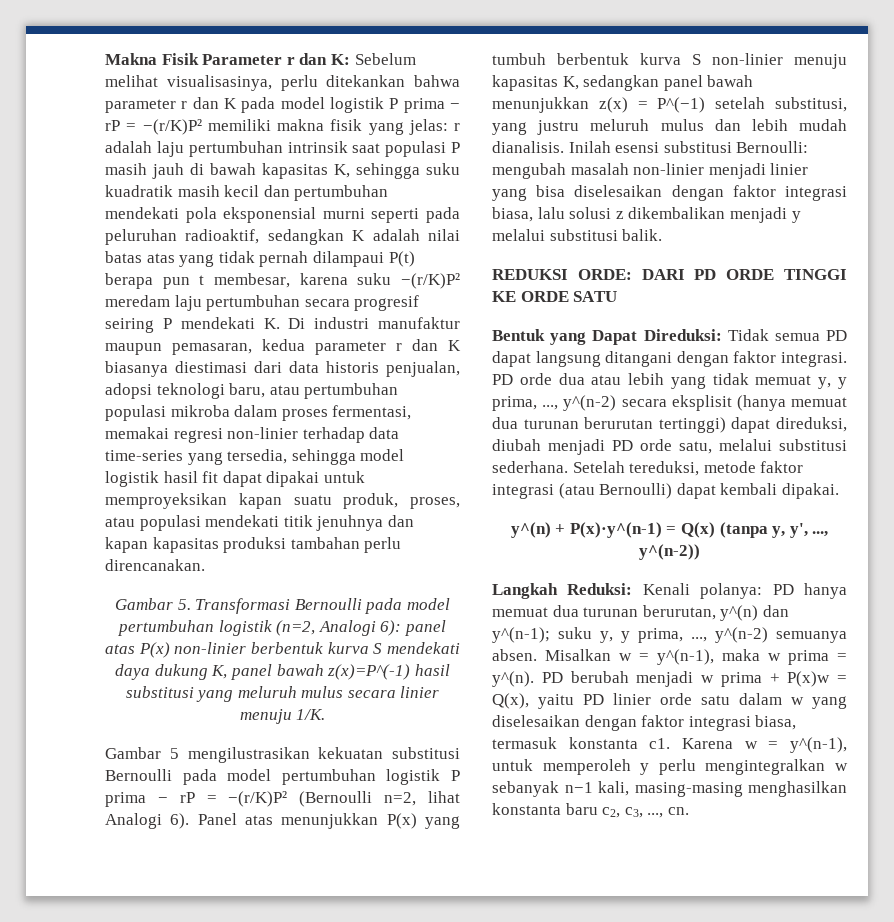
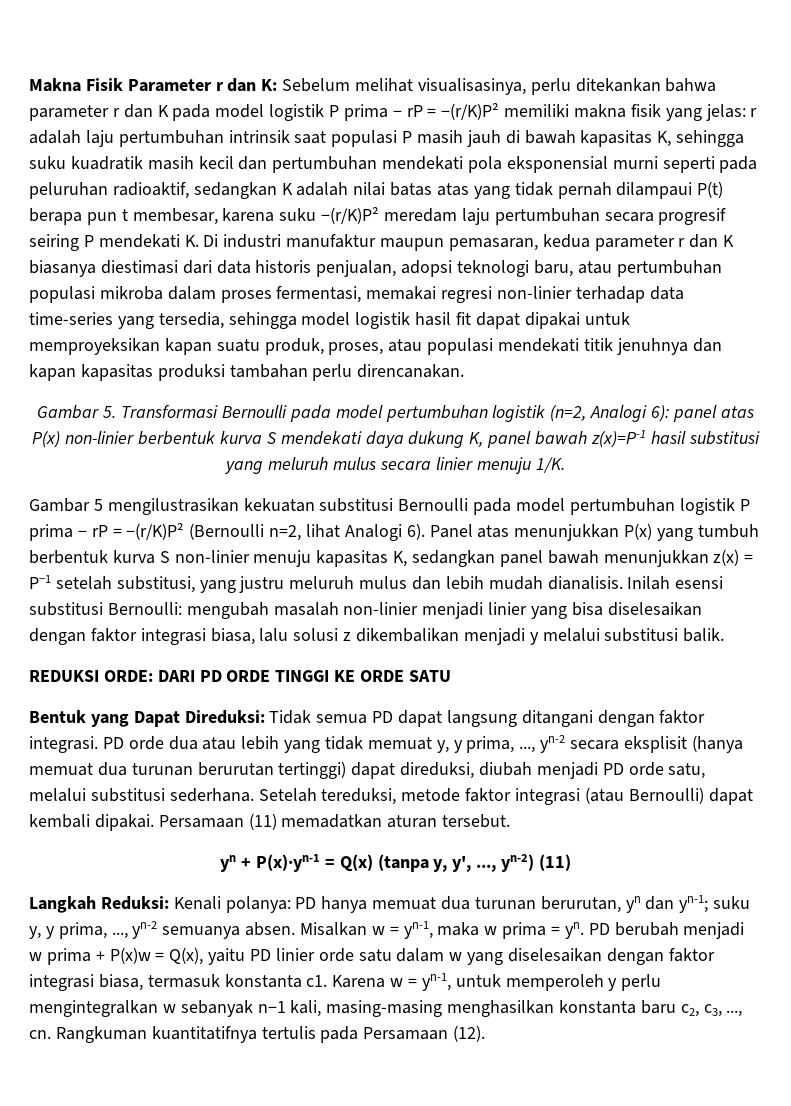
[327,664,411,680] z(x)=P^(-1) -> [590,430,646,448] z(x)=P-1
[657,97,706,113] P^(−1) -> [29,575,51,589] P−1
[563,395,617,411] y^(n-2) -> [540,735,566,753] yn-2
[510,522,662,538] // y^(n) + P(x)·y^(n-1) -> [158,813,511,830] [220,854,320,872] Persamaan (11) memadatkan aturan tersebut. // yn + P(x)·yn-1
[639,544,700,560] y^(n-2)) -> [500,854,571,872] yn-2) (11)
[720,605,789,621] [492,627,550,643] y^(n) dan y^(n-1); -> [625,895,709,913] yn dan yn-1;
[715,627,768,643] y^(n-2) -> [132,921,158,939] yn-2
[657,649,714,665] y^(n-1), -> [403,921,433,939] yn-1,
[492,671,534,687] y^(n). -> [564,922,584,939] yn.
[790,737,847,753] y^(n-1), -> [421,973,451,991] yn-1,
(689, 811) none -> [55,1025,486,1043] Rangkuman kuantitatifnya tertulis pada Persamaan (12).

